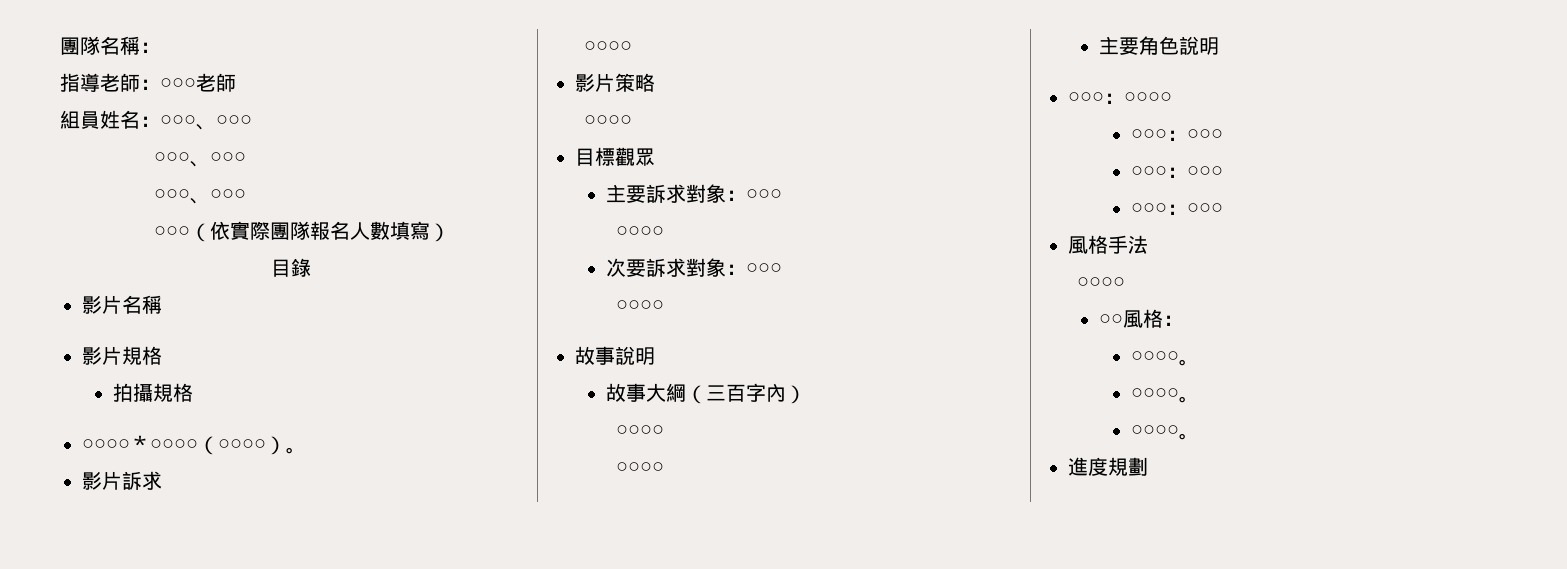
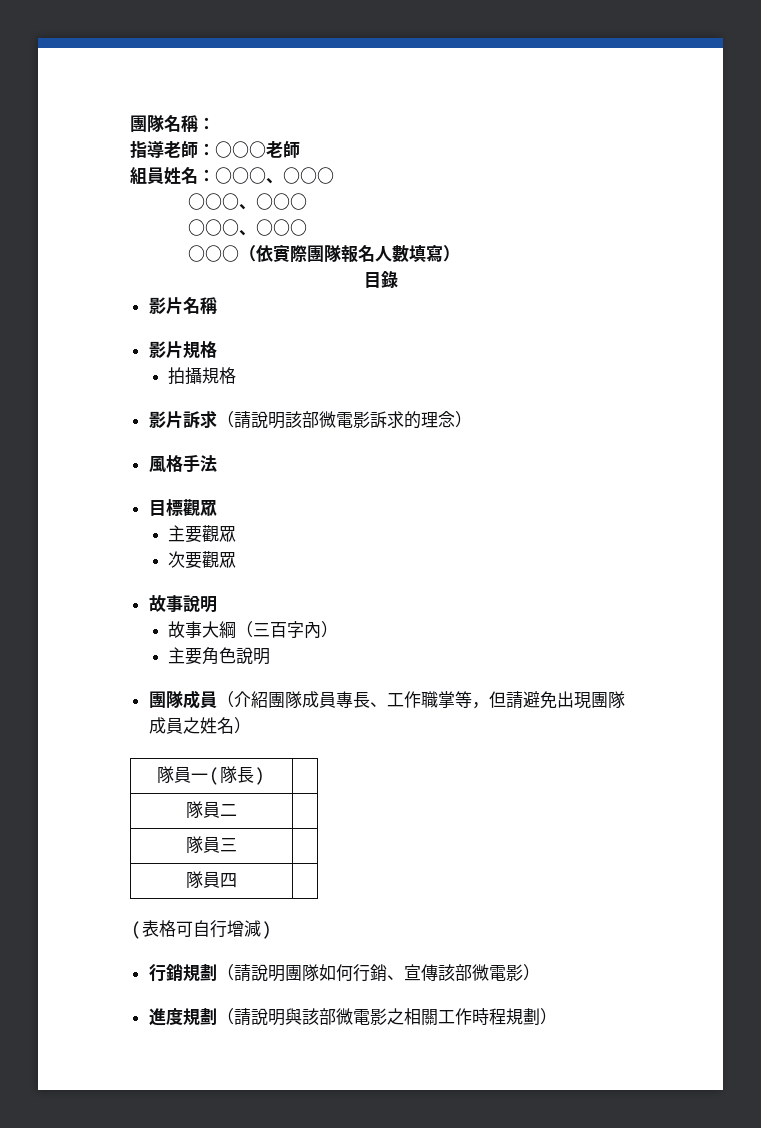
[82,435,306,455] [82,471,162,490] [584,41,633,53] [575,73,655,92] [584,115,633,127] [575,147,655,166] [606,184,783,203] [615,226,664,238] [606,258,783,277] [615,300,664,312] ○○○○＊○○○○（○○○○）。 // 影片訴求 // ○○○○ // 影片策略 // ○○○○ // 目標觀眾 // 主要訴求對象：○○○ // ○○○○ // 次要訴求對象：○○○ // ○○○○ -> [148,410,472,429] [148,454,217,473] [148,499,217,516] [167,525,236,543] [167,551,236,569] 影片訴求（請說明該部微電影訴求的理念） // 風格手法 // 目標觀眾 // 主要觀眾 // 次要觀眾
[615,425,664,437] [615,462,664,474] // ○○○○ // ○○○○ -> (338, 629) none
[1068,92,1172,104] [1130,129,1223,141] [1130,166,1223,178] [1130,203,1223,215] [1068,235,1148,254] [1077,277,1126,289] [1099,309,1184,328] [1130,351,1199,366] [1130,388,1199,403] [1130,425,1199,440] [1068,457,1148,476] ○○○：○○○○ // ○○○：○○○ // ○○○：○○○ // ○○○：○○○ // 風格手法 // ○○○○ // ○○風格： // ○○○○。 // ○○○○。 // ○○○○。 // 進度規劃 -> [148,690,625,709] [148,717,251,734] [157,766,266,785] [186,801,237,819] [186,836,237,854] [186,871,237,889] [130,920,273,939] [148,964,540,982] [148,1008,557,1026] 團隊成員（介紹團隊成員專長、工作職掌等，但請避免出現團隊成員之姓名） // 隊員一(隊長) | // 隊員二 | // 隊員三 | // 隊員四 | // (表格可自行增減) // 行銷規劃（請說明團隊如何行銷、宣傳該部微電影） // 進度規劃（請說明與該部微電影之相關工作時程規劃）

